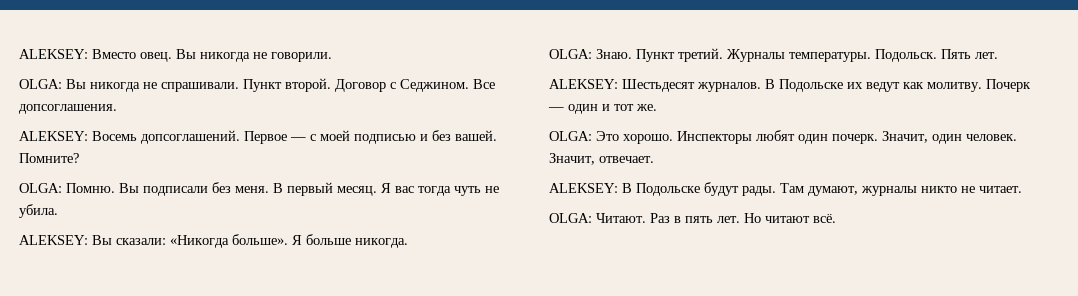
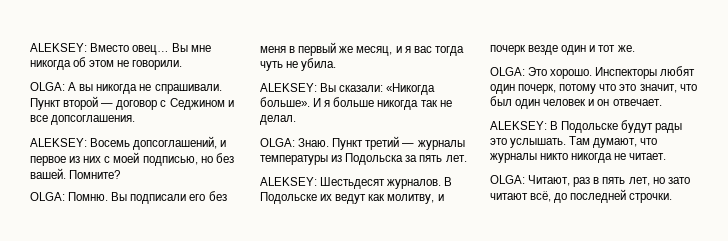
[140,49,250,62] овец. Вы никогда -> [132,43,212,55] [30,57,115,70] овец… Вы мне никогда об этом
[66,79,86,89] Вы -> [68,82,94,91] А вы
[285,78,495,92] [19,104,117,114] [19,130,428,144] второй. Договор с Седжином. Все допсоглашения. // ALEKSEY: Восемь допсоглашений. Первое — с моей подписью и -> [63,96,234,110] [30,115,136,125] [30,136,227,150] [30,152,213,166] второй — договор с Седжином и все допсоглашения. // ALEKSEY: Восемь допсоглашений, и первое из них с моей подписью, но
[212,182,391,196] без меня. В первый месяц. Я -> [189,191,227,201] [260,42,411,56] его без меня в первый же месяц, и я
[292,234,408,248] [549,48,971,62] Я больше никогда. // OLGA: Знаю. Пункт третий. Журналы температуры. Подольск. Пять -> [313,97,452,110] [260,115,296,125] [260,136,465,150] [260,153,443,165] И я больше никогда так не делал. // OLGA: Знаю. Пункт третий — журналы температуры из Подольска за пять
[927,79,1031,92] [548,107,564,111] молитву. Почерк — -> [387,194,444,204] [490,45,559,55] молитву, и почерк везде
[832,131,1017,144] [549,153,595,165] почерк. Значит, один человек. Значит, -> [518,84,697,94] [490,96,610,109] почерк, потому что это значит, что был один человек и он
[742,186,776,196] рады. -> [655,123,683,133] [490,138,567,148] рады это услышать.
(858, 191) none -> [640,138,658,145] что
(957, 189) none -> [571,153,613,163] никогда
[596,213,836,223] Читают. Раз в пять лет. Но читают всё. -> [528,175,690,187] [490,189,673,203] Читают, раз в пять лет, но зато читают всё, до последней строчки.

